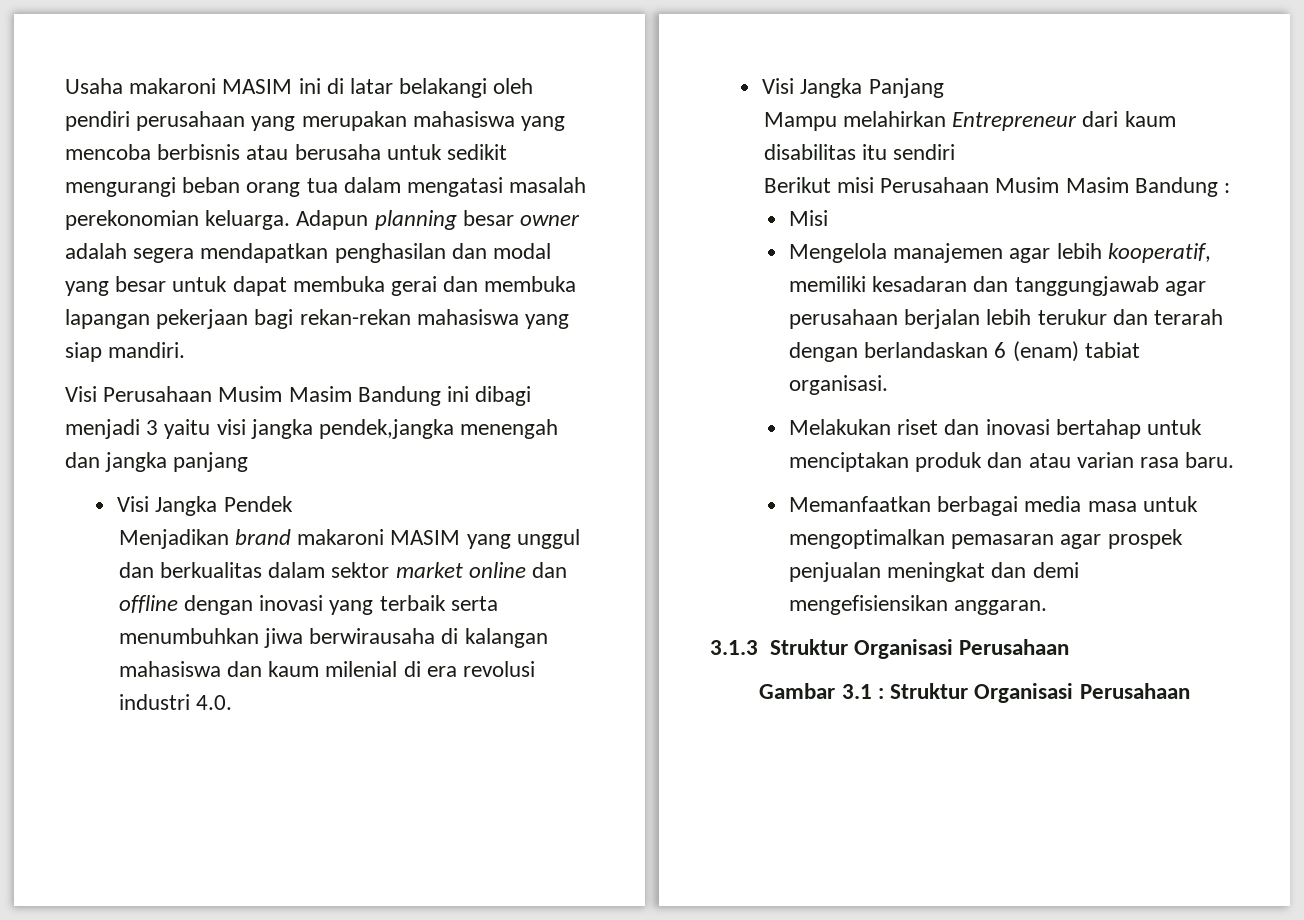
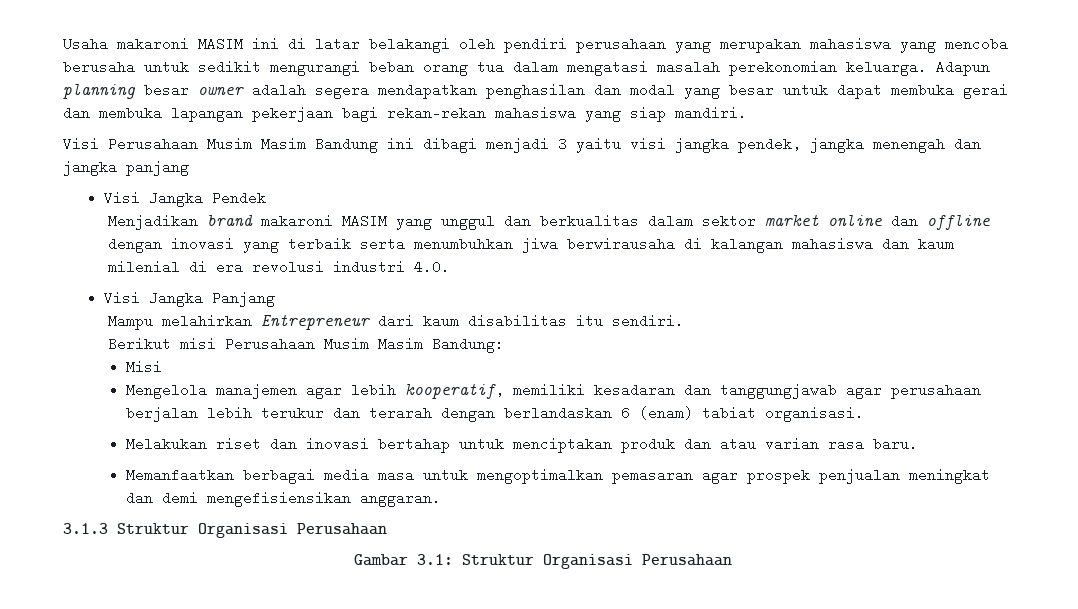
[157,144,289,160] berbisnis atau -> (1008, 44) none
[319,419,455,439] pendek,jangka -> [738,137,864,153] pendek, jangka
[893,144,956,160] sendiri -> [611,314,684,328] sendiri.
[1134,177,1230,197] Bandung : -> [431,337,504,353] Bandung:
[841,684,884,699] 3.1 : -> [417,554,453,565] 3.1:

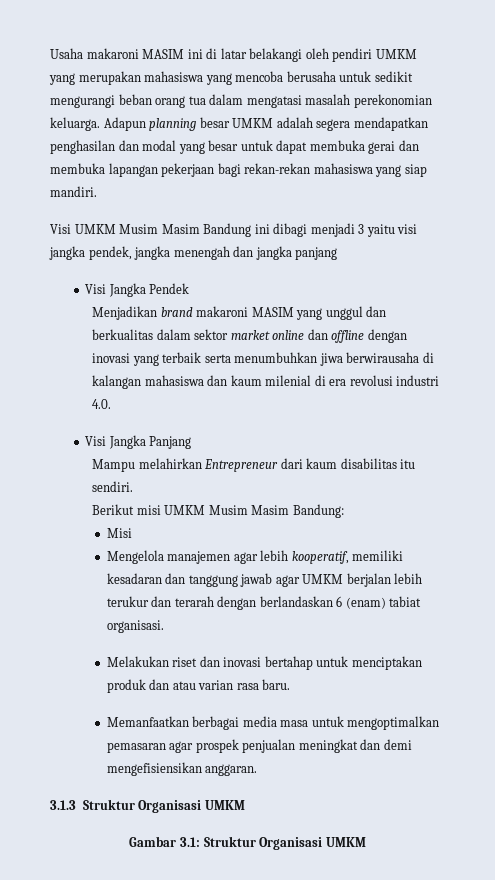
[576,37,666,53] perusahaan -> [375,49,417,59] UMKM
[198,86,244,95] owner -> [232,118,274,128] UMKM
[108,137,198,151] Perusahaan -> [74,224,116,234] UMKM
[224,337,315,351] Perusahaan -> [164,505,206,515] UMKM
[720,383,982,399] tanggungjawab agar perusahaan -> [188,573,344,587] tanggung jawab agar UMKM
[296,523,387,535] Perusahaan -> [204,800,245,810] UMKM
[642,554,732,566] Perusahaan -> [325,837,366,847] UMKM

